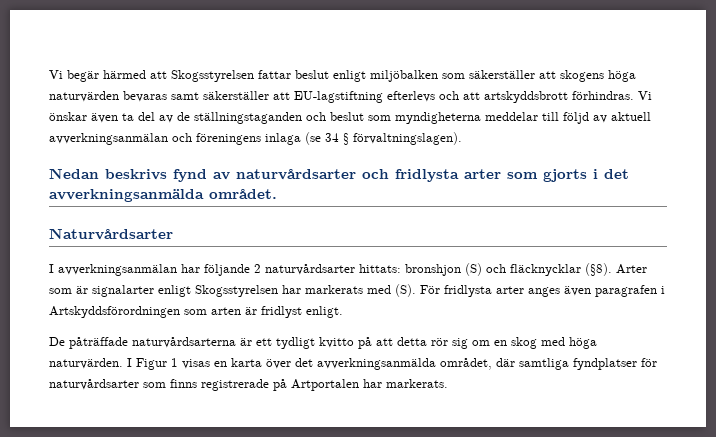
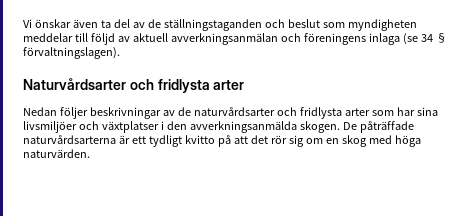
[49,70,636,82] [49,91,652,103] Vi begär härmed att Skogsstyrelsen fattar beslut enligt miljöbalken som säkerställer att skogens höga naturvärden bevaras samt säkerställer att EU-lagstiftning efterlevs och att artskyddsbrott förhindras. Vi -> [23,19,32,28] Vi
[395,112,481,124] myndigheterna -> [347,19,417,31] myndigheten
[49,168,230,182] Nedan beskrivs fynd av -> [23,78,245,93] [23,107,191,119] Naturvårdsarter och fridlysta arter // Nedan följer beskrivningar av de
[543,169,629,182] [49,189,277,202] [49,228,173,240] [49,263,647,276] [49,284,665,297] [49,306,343,318] gjorts i det avverkningsanmälda området. // Naturvårdsarter // I avverkningsanmälan har följande 2 naturvårdsarter hittats: bronshjon (S) och fläcknycklar (§8). Arter som är signalarter enligt Skogsstyrelsen har markerats med (S). För fridlysta arter anges även paragrafen i Artskyddsförordningen som arten är fridlyst enligt. // -> [396,107,438,116] [23,121,340,133] har sina livsmiljöer och växtplatser i den avverkningsanmälda skogen.
[397,337,427,346] detta -> [250,135,268,144] det
[127,358,657,370] [49,379,448,391] I Figur 1 visas en karta över det avverkningsanmälda området, där samtliga fyndplatser för naturvårdsarter som finns registrerade på Artportalen har markerats. -> (90, 153) none

